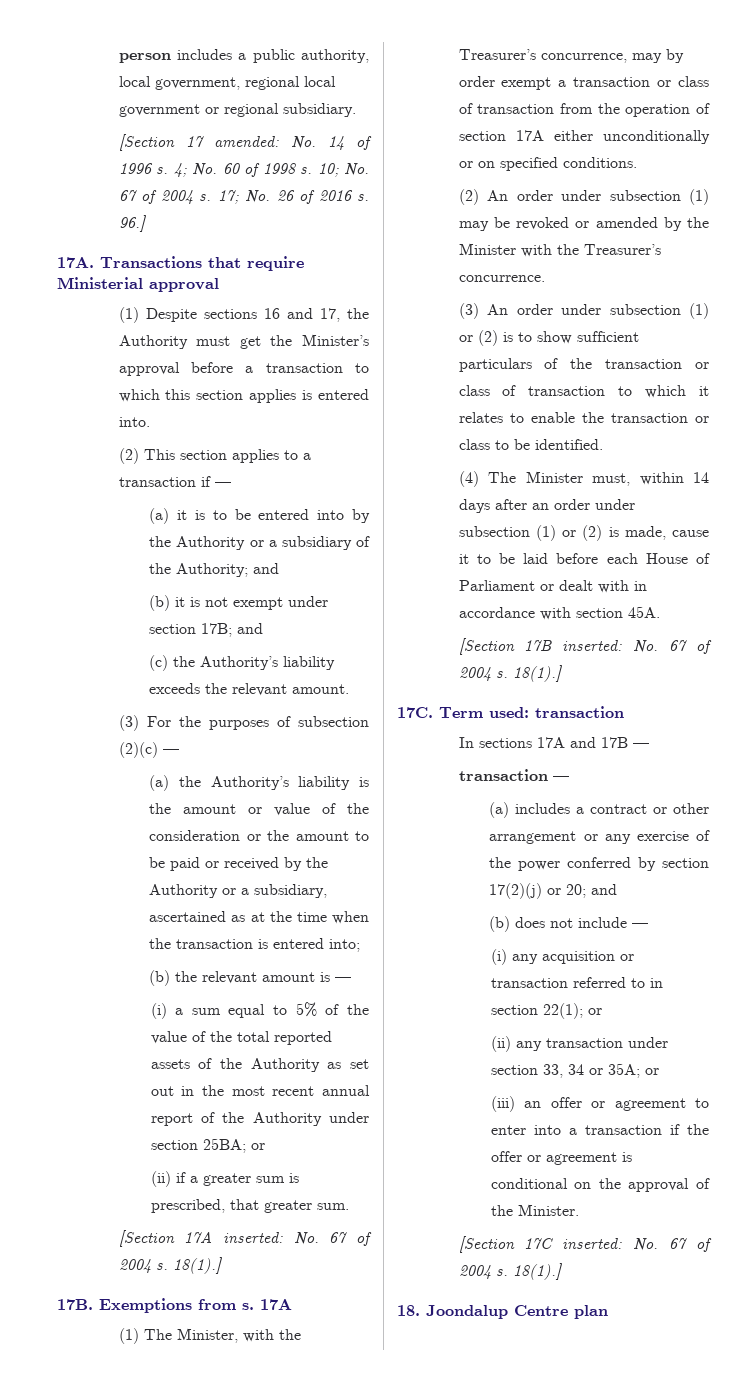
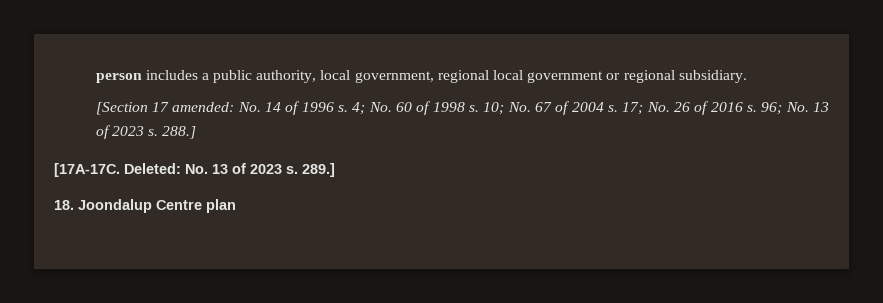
[118,215,146,232] [57,256,304,271] [57,277,219,292] [118,307,369,323] [118,334,369,349] [118,362,369,376] [118,389,369,403] [118,417,150,427] [118,448,311,464] [118,476,231,487] [149,508,370,524] [149,536,370,550] [149,563,280,577] [149,595,329,611] [149,623,264,637] [149,655,336,671] [149,683,350,696] [118,715,369,731] [118,742,179,758] [149,775,369,791] [149,803,369,816] [149,830,369,841] [149,857,329,871] [149,884,328,898] [149,911,369,924] [149,938,361,952] [149,970,352,986] [150,1002,369,1019] [150,1031,332,1045] [150,1058,369,1072] [150,1085,371,1096] [150,1112,369,1126] [150,1138,265,1153] [150,1171,299,1187] [150,1199,349,1213] [118,1230,373,1247] [118,1257,222,1274] [57,1298,292,1313] [118,1328,301,1344] [458,49,684,63] [458,76,709,90] [458,103,710,117] [458,130,710,144] [458,157,637,171] [458,189,709,205] [458,217,709,231] [458,243,661,257] [458,275,545,282] [458,303,709,319] [458,330,639,346] [458,358,709,372] [458,385,709,398] [458,412,709,423] [458,439,603,450] [458,471,709,487] [458,499,635,513] [458,525,709,541] [458,553,710,564] [458,580,647,593] [458,606,660,620] [458,638,712,655] [458,665,562,682] [397,706,624,718] [458,737,649,748] [458,769,569,781] [489,802,709,818] [489,830,710,844] [489,857,709,871] [489,883,618,899] [489,916,649,932] [490,949,634,965] [490,977,663,988] [490,1003,602,1019] [490,1036,668,1052] [490,1063,659,1078] [490,1096,709,1112] [490,1124,709,1135] [490,1151,632,1165] [490,1178,710,1192] [490,1204,579,1216] [458,1236,712,1253] [458,1263,562,1280] 96.] // 17A. Transactions that require Ministerial approval // (1) Despite sections 16 and 17, the Authority must get the Minister’s approval before a transaction to which this section applies is entered into. // (2) This section applies to a transaction if — // (a) it is to be entered into by the Authority or a subsidiary of the Authority; and // (b) it is not exempt under section 17B; and // (c) the Authority’s liability exceeds the relevant amount. // (3) For the purposes of subsection (2)(c) — // (a) the Authority’s liability is the amount or value of the consideration or the amount to be paid or received by the Authority or a subsidiary, ascertained as at the time when the transaction is entered into; // (b) the relevant amount is — // (i) a sum equal to 5% of the value of the total reported assets of the Authority as set out in the most recent annual report of the Authority under section 25BA; or // (ii) if a greater sum is prescribed, that greater sum. // [Section 17A inserted: No. 67 of 2004 s. 18(1).] // 17B. Exemptions from s. 17A // (1) The Minister, with the Treasurer’s concurrence, may by order exempt a transaction or class of transaction from the operation of section 17A either unconditionally or on specified conditions. // (2) An order under subsection (1) may be revoked or amended by the Minister with the Treasurer’s concurrence. // (3) An order under subsection (1) or (2) is to show sufficient particulars of the transaction or class of transaction to which it relates to enable the transaction or class to be identified. // (4) The Minister must, within 14 days after an order under subsection (1) or (2) is made, cause it to be laid before each House of Parliament or dealt with in accordance with section 45A. // [Section 17B inserted: No. 67 of 2004 s. 18(1).] // 17C. Term used: transaction // In sections 17A and 17B — // transaction — // (a) includes a contract or other arrangement or any exercise of the power conferred by section 17(2)(j) or 20; and // (b) does not include — // (i) any acquisition or transaction referred to in section 22(1); or // (ii) any transaction under section 33, 34 or 35A; or // (iii) an offer or agreement to enter into a transaction if the offer or agreement is conditional on the approval of the Minister. // [Section 17C inserted: No. 67 of 2004 s. 18(1).] -> [761,102,830,115] [95,125,197,139] [54,163,335,177] 96; No. 13 of 2023 s. 288.] // [17A-17C. Deleted: No. 13 of 2023 s. 289.]

